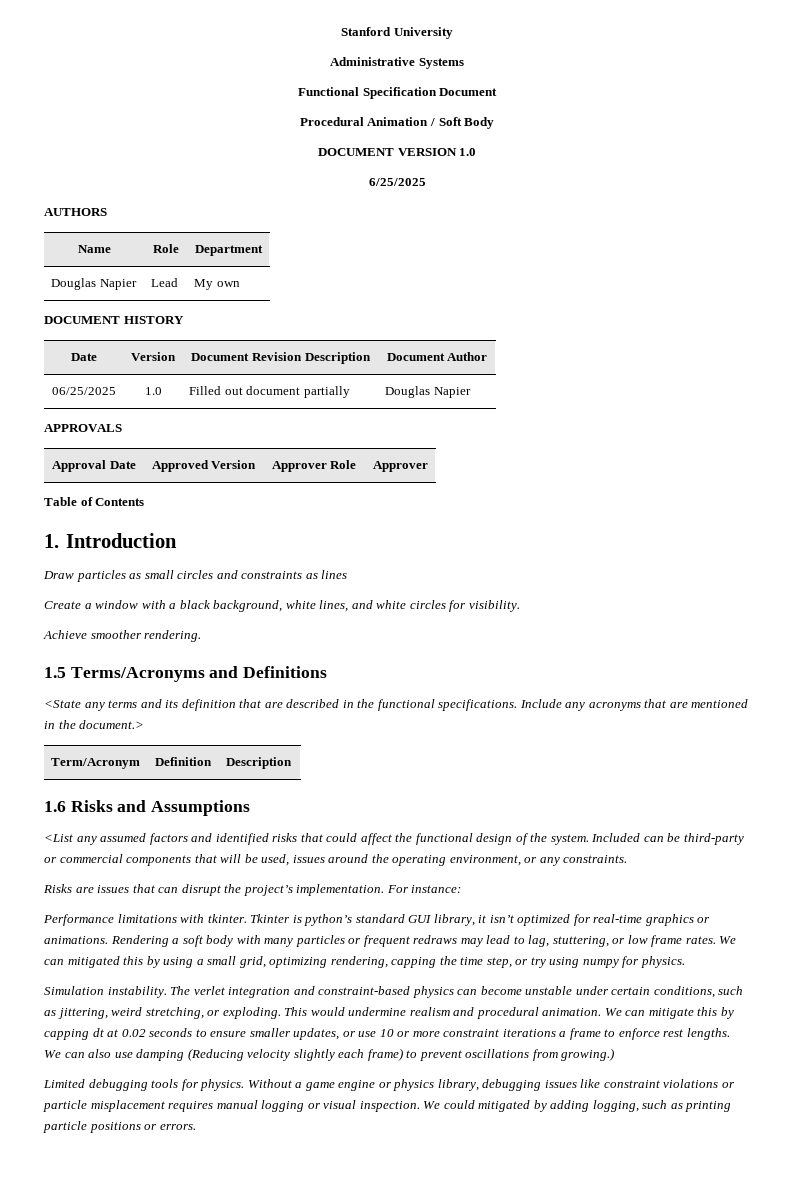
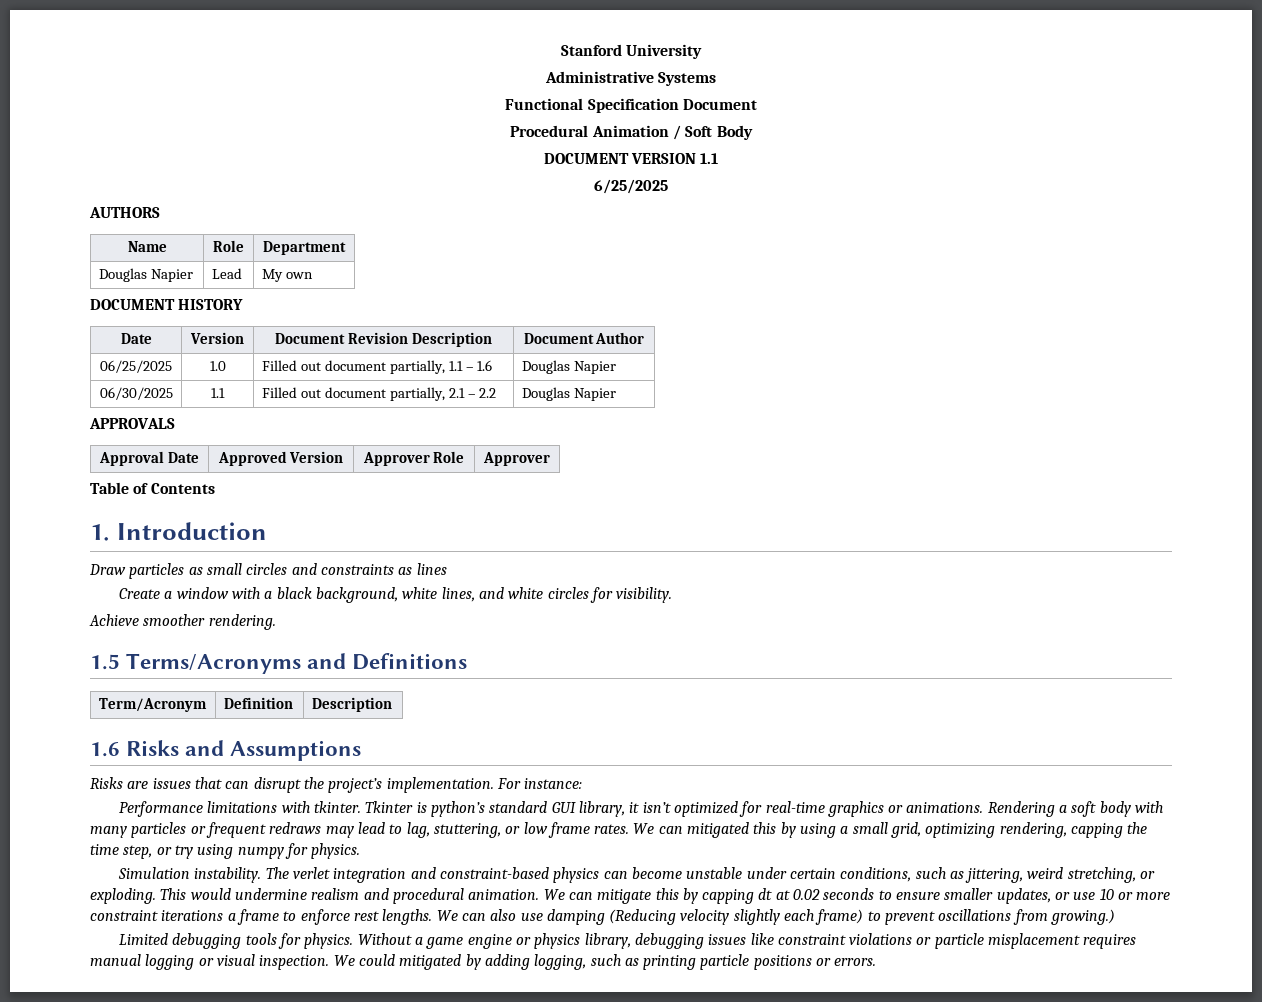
[459,148,477,156] 1.0 -> [700,153,719,164] 1.1
[303,386,350,398] partially -> [389,360,493,374] [521,360,616,374] [99,387,173,400] [211,388,225,398] [261,387,497,401] partially, 1.1 – 1.6 | Douglas Napier // 06/30/2025 | 1.1 | Filled out document partially, 2.1 – 2.2
[44,699,749,711] [44,720,145,729] // <State any terms and its definition that are described in the functional specifications. Include any acronyms that are mentioned in the document.> -> (468, 661) none
[44,833,744,845] [44,854,628,866] // <List any assumed factors and identified risks that could affect the functional design of the system. Included can be third-party or commercial components that will be used, issues around the operating environment, or any constraints. -> (362, 750) none

